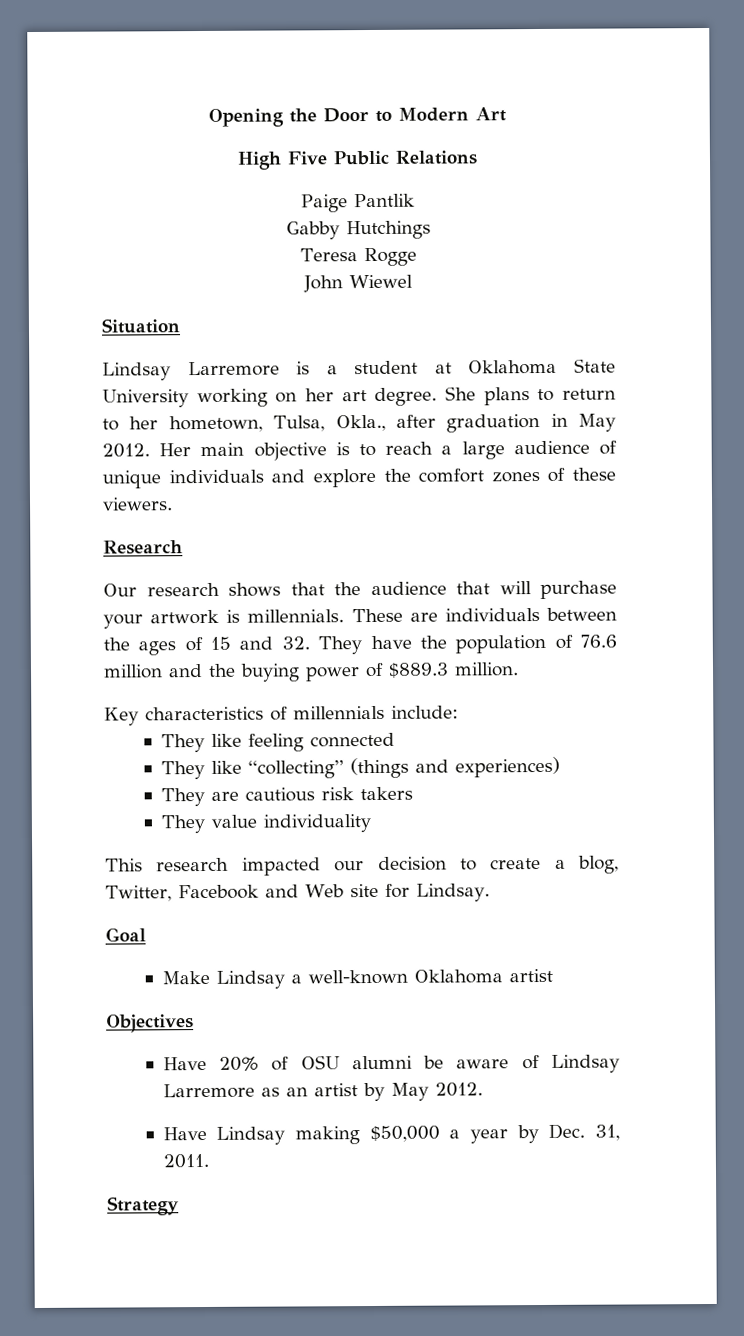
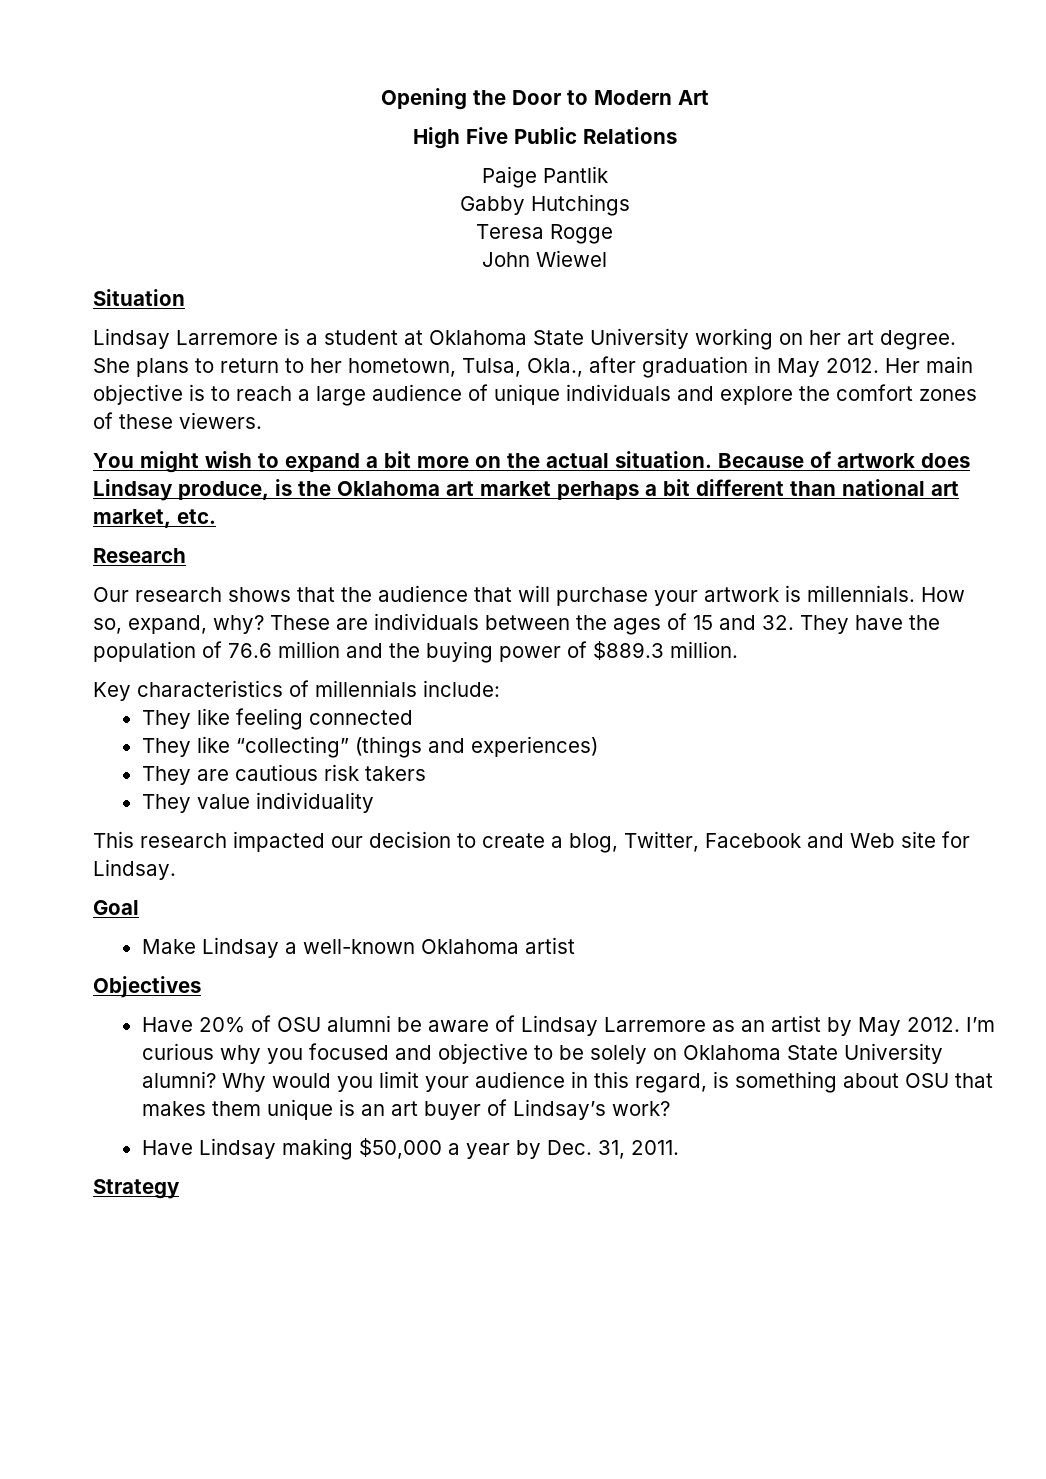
(173, 504) none -> [93,451,970,473] [93,479,959,501] [93,509,216,528] // You might wish to expand a bit more on the actual situation. Because of artwork does Lindsay produce, is the Oklahoma art market perhaps a bit different than national art market, etc.
(345, 616) none -> [921,587,965,602] [93,615,264,634] How so, expand, why?
(483, 1089) none -> [965,1017,995,1032] [141,1043,943,1064] [141,1071,993,1093] [141,1099,670,1120] I’m curious why you focused and objective to be solely on Oklahoma State University alumni? Why would you limit your audience in this regard, is something about OSU that makes them unique is an art buyer of Lindsay’s work?

